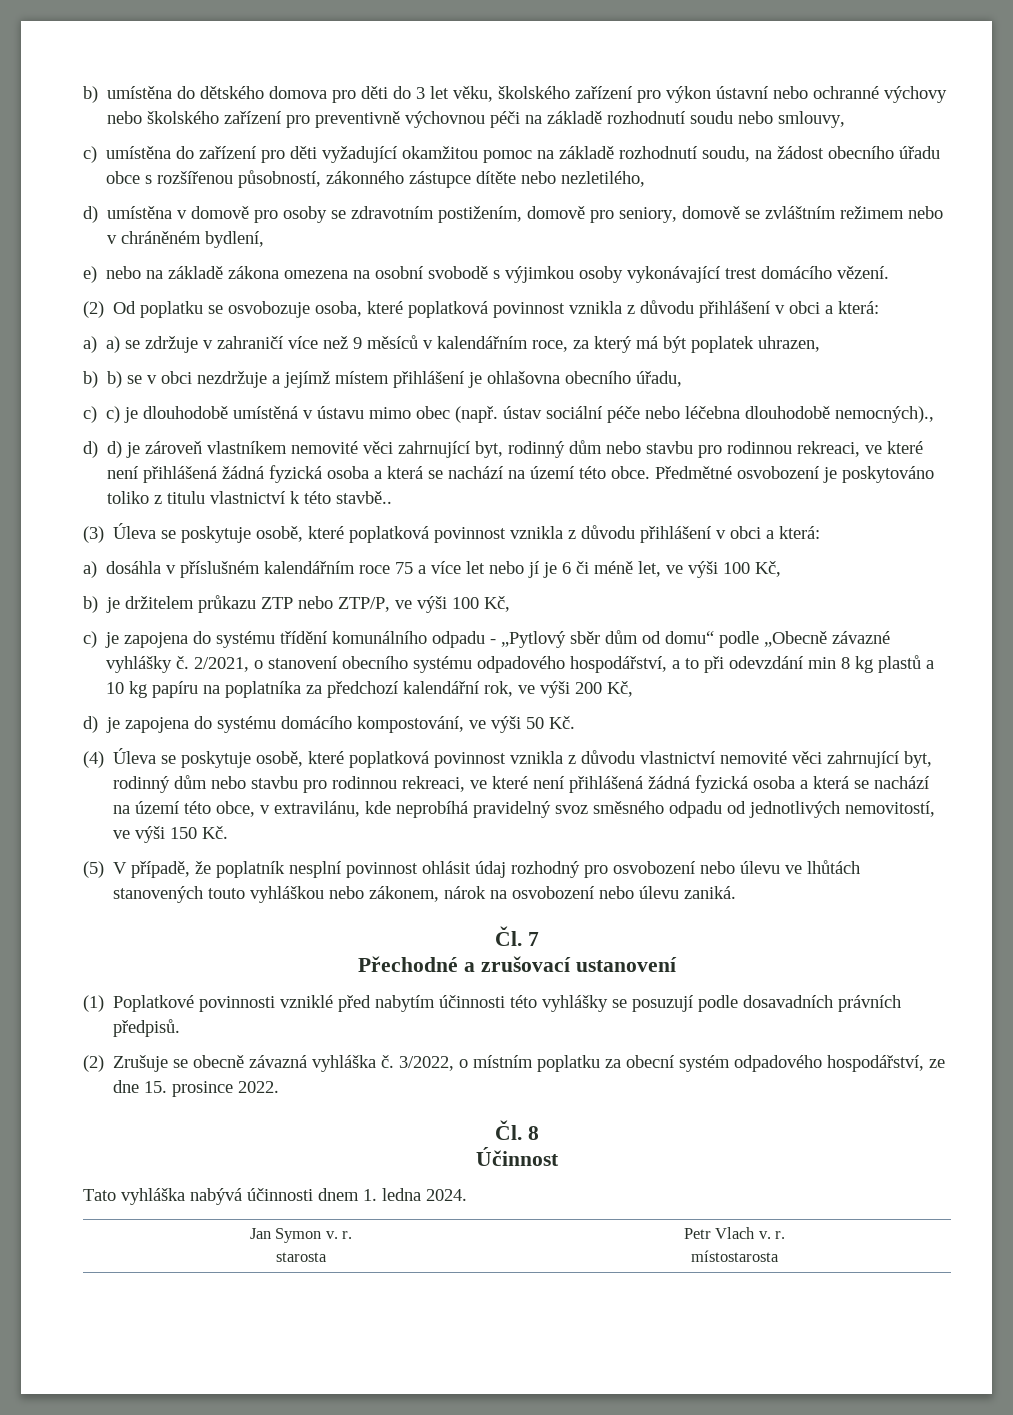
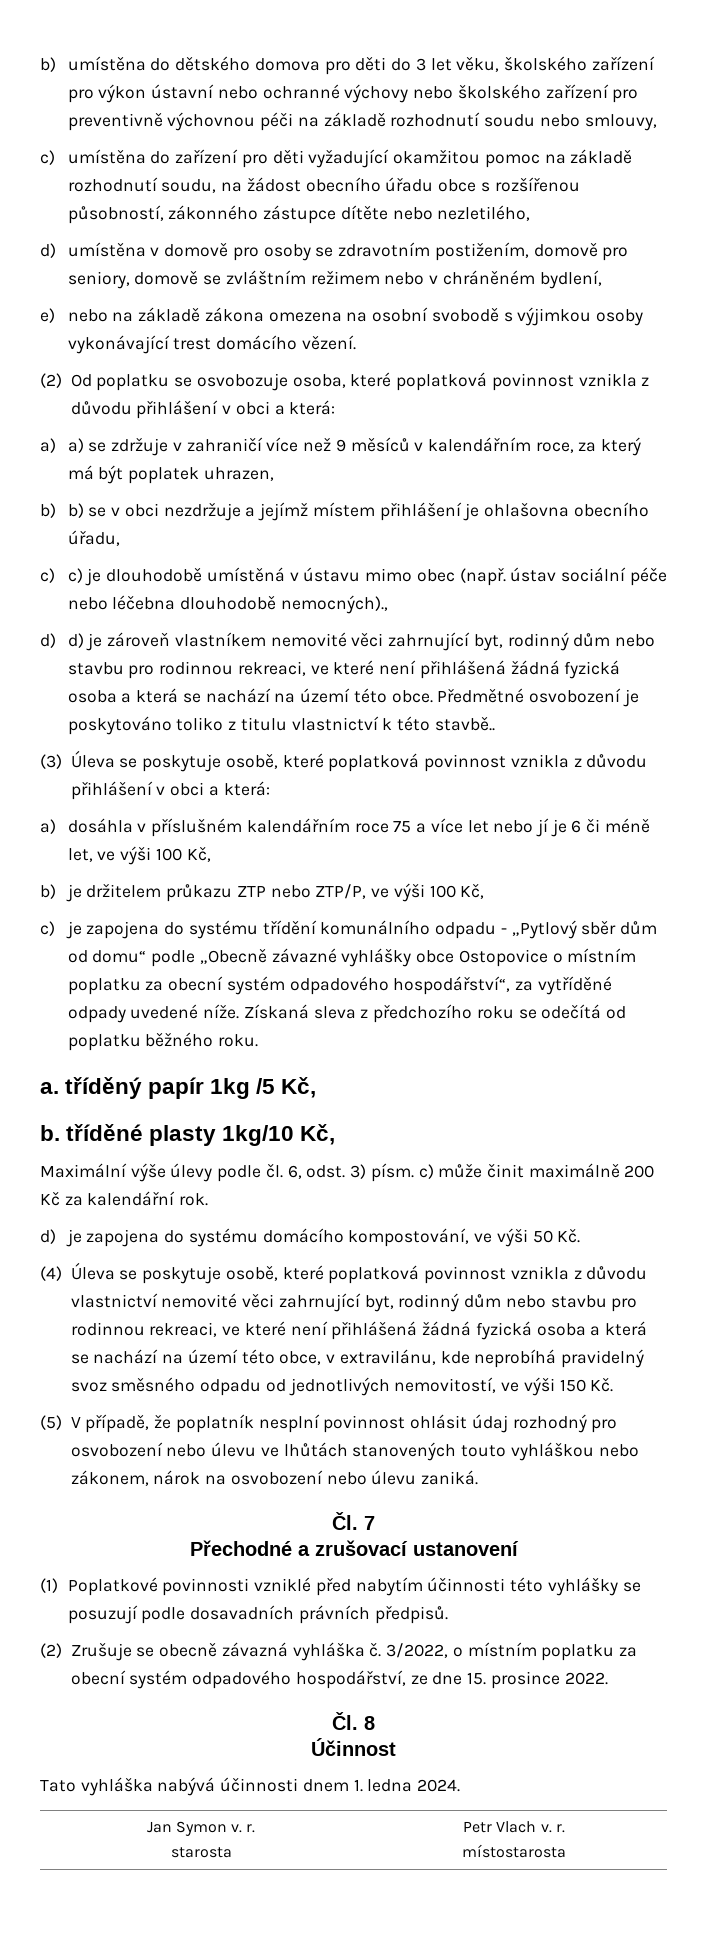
[176,655,935,673] [106,681,634,698] č. 2/2021, o stanovení obecního systému odpadového hospodářství, a to při odevzdání min 8 kg plastů a 10 kg papíru na poplatníka za předchozí kalendářní rok, ve výši 200 Kč, -> [416,948,637,967] [67,976,612,995] [67,1004,626,1023] [67,1032,259,1051] [40,1077,317,1099] [40,1124,336,1146] [40,1163,655,1182] [40,1191,209,1206] obce Ostopovice o místním poplatku za obecní systém odpadového hospodářství“, za vytříděné odpady uvedené níže. Získaná sleva z předchozího roku se odečítá od poplatku běžného roku. // a. tříděný papír 1kg /5 Kč, // b. tříděné plasty 1kg/10 Kč, // Maximální výše úlevy podle čl. 6, odst. 3) písm. c) může činit maximálně 200 Kč za kalendářní rok.

